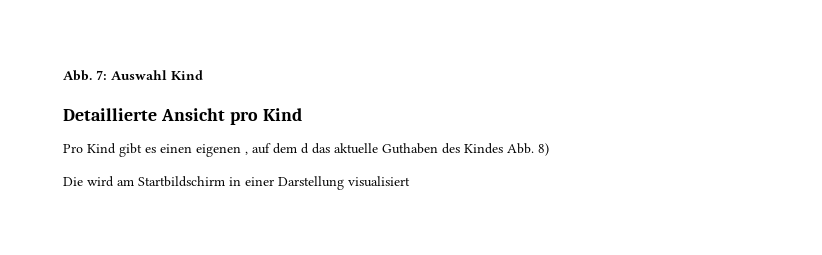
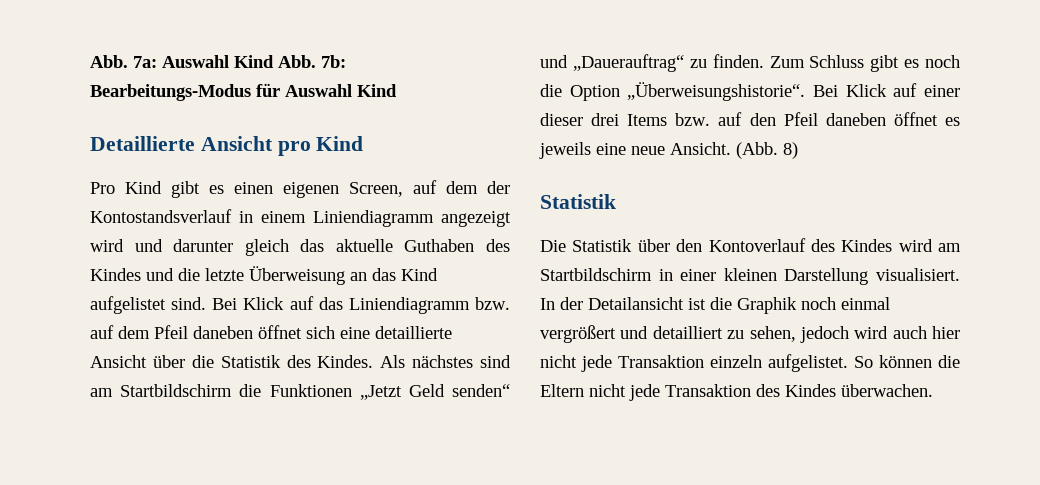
[63,70,107,81] Abb. 7: -> [90,55,346,68] [90,83,280,101] Abb. 7a: Auswahl Kind Abb. 7b: Bearbeitungs-Modus für
[245,143,309,155] , auf dem d -> [349,180,510,197] [90,209,511,227] [90,239,289,256] Screen, auf dem der Kontostandsverlauf in einem Liniendiagramm angezeigt wird und darunter gleich
[507,143,534,154] Abb. -> [146,266,438,285] [90,296,510,314] [90,325,452,339] [90,355,511,368] [90,384,511,400] [540,54,960,72] [540,82,960,101] [540,112,960,126] [539,142,778,159] und die letzte Überweisung an das Kind aufgelistet sind. Bei Klick auf das Liniendiagramm bzw. auf dem Pfeil daneben öffnet sich eine detaillierte Ansicht über die Statistik des Kindes. Als nächstes sind am Startbildschirm die Funktionen „Jetzt Geld senden“ und „Dauerauftrag“ zu finden. Zum Schluss gibt es noch die Option „Überweisungshistorie“. Bei Klick auf einer dieser drei Items bzw. auf den Pfeil daneben öffnet es jeweils eine neue Ansicht. (Abb.
(549, 149) none -> [540,194,616,209] // Statistik
(83, 181) none -> [572,238,893,252] Statistik über den Kontoverlauf des Kindes
[278,176,410,190] Darstellung visualisiert -> [723,268,960,285] [540,297,890,314] [540,325,960,343] [540,354,960,372] [540,384,933,401] kleinen Darstellung visualisiert. In der Detailansicht ist die Graphik noch einmal vergrößert und detailliert zu sehen, jedoch wird auch hier nicht jede Transaktion einzeln aufgelistet. So können die Eltern nicht jede Transaktion des Kindes überwachen.

